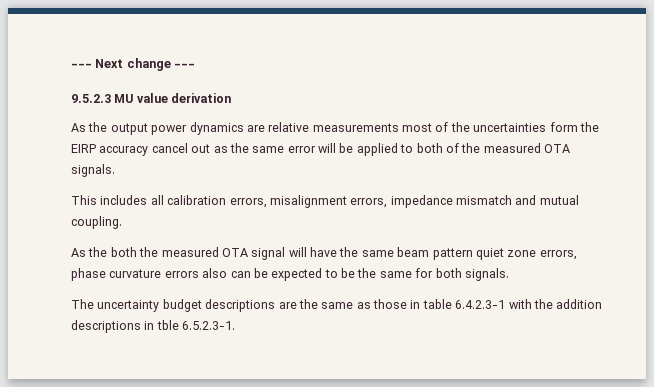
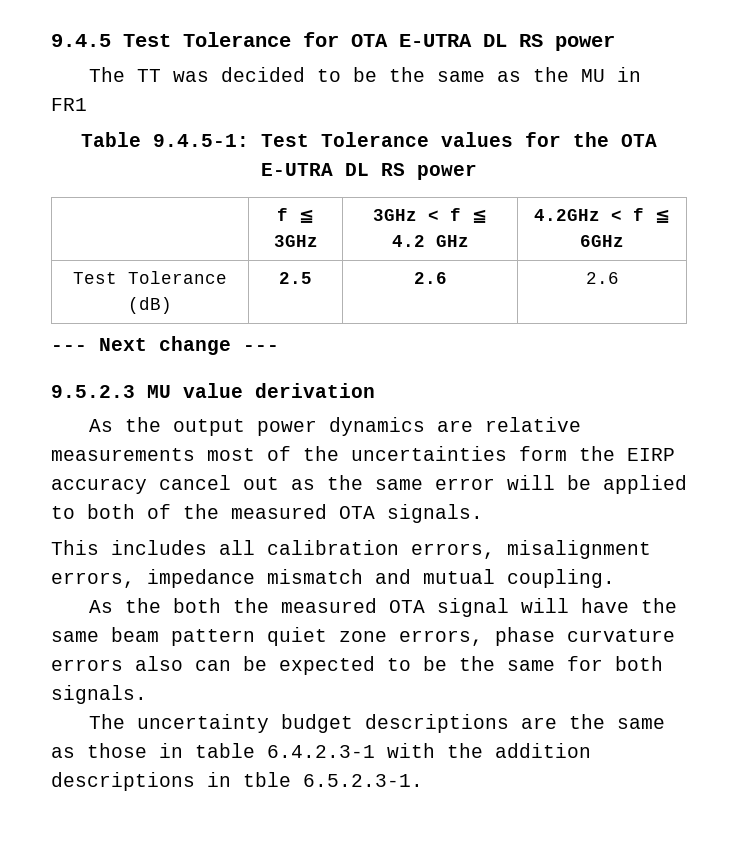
(71, 65) none -> [51,32,615,51] [88,67,641,82] [51,98,87,111] [81,132,657,147] [261,163,477,180] [277,208,314,223] [273,235,318,247] [373,208,487,223] [391,235,469,247] [534,208,670,223] [580,235,624,247] [73,271,227,284] [128,297,172,314] [279,272,312,284] [413,272,447,284] [585,272,619,284] 9.4.5 Test Tolerance for OTA E-UTRA DL RS power // The TT was decided to be the same as the MU in FR1 // Table 9.4.5-1: Test Tolerance values for the OTA E-UTRA DL RS power // | f ≦ 3GHz | 3GHz < f ≦ 4.2 GHz | 4.2GHz < f ≦ 6GHz // Test Tolerance (dB) | 2.5 | 2.6 | 2.6 //

